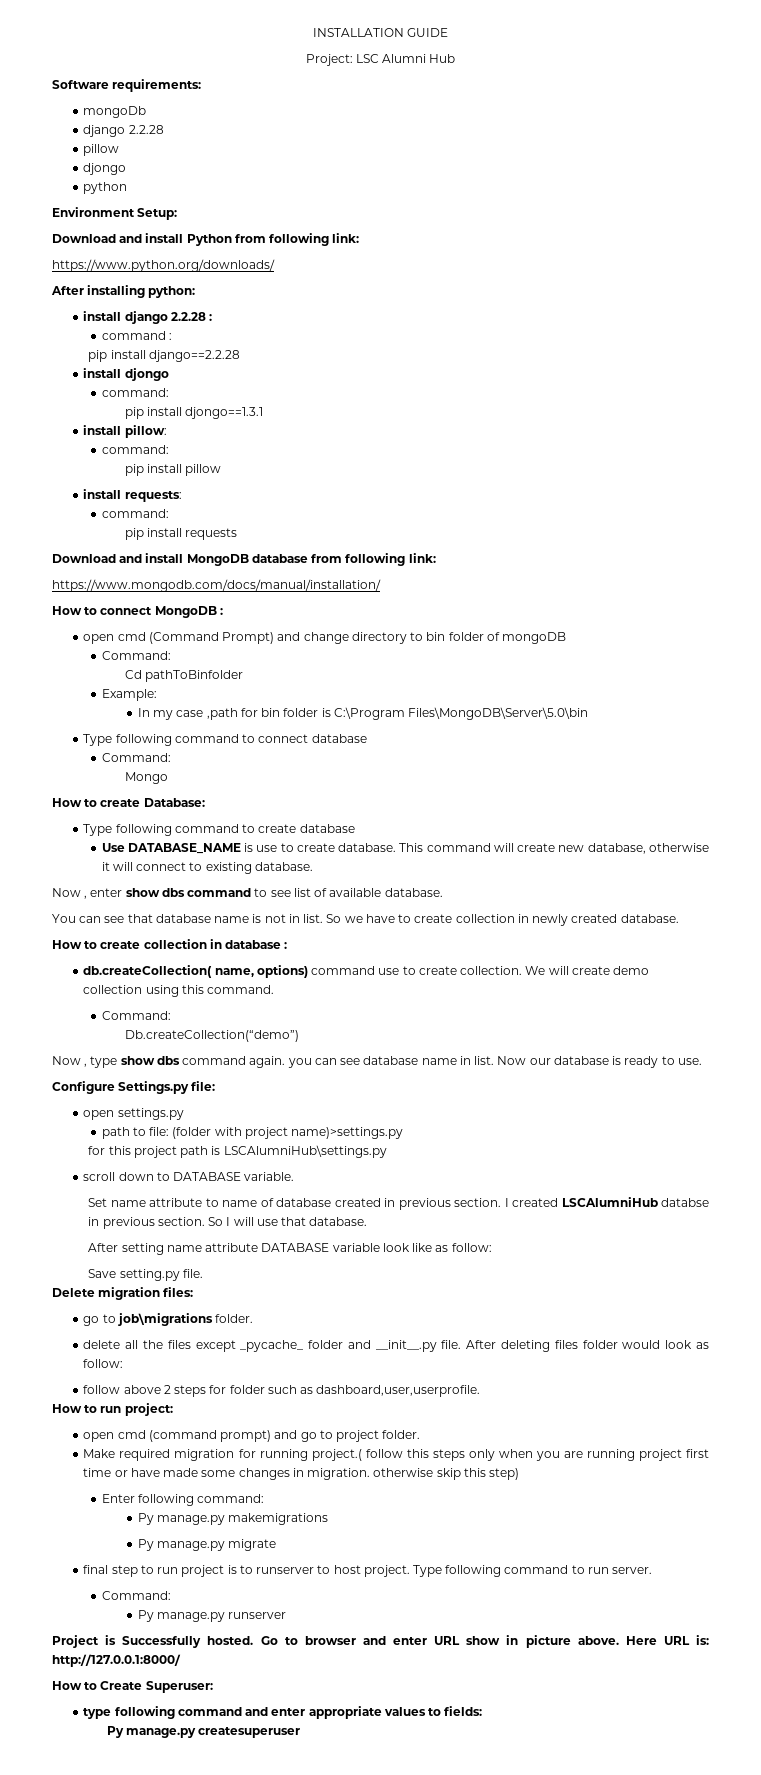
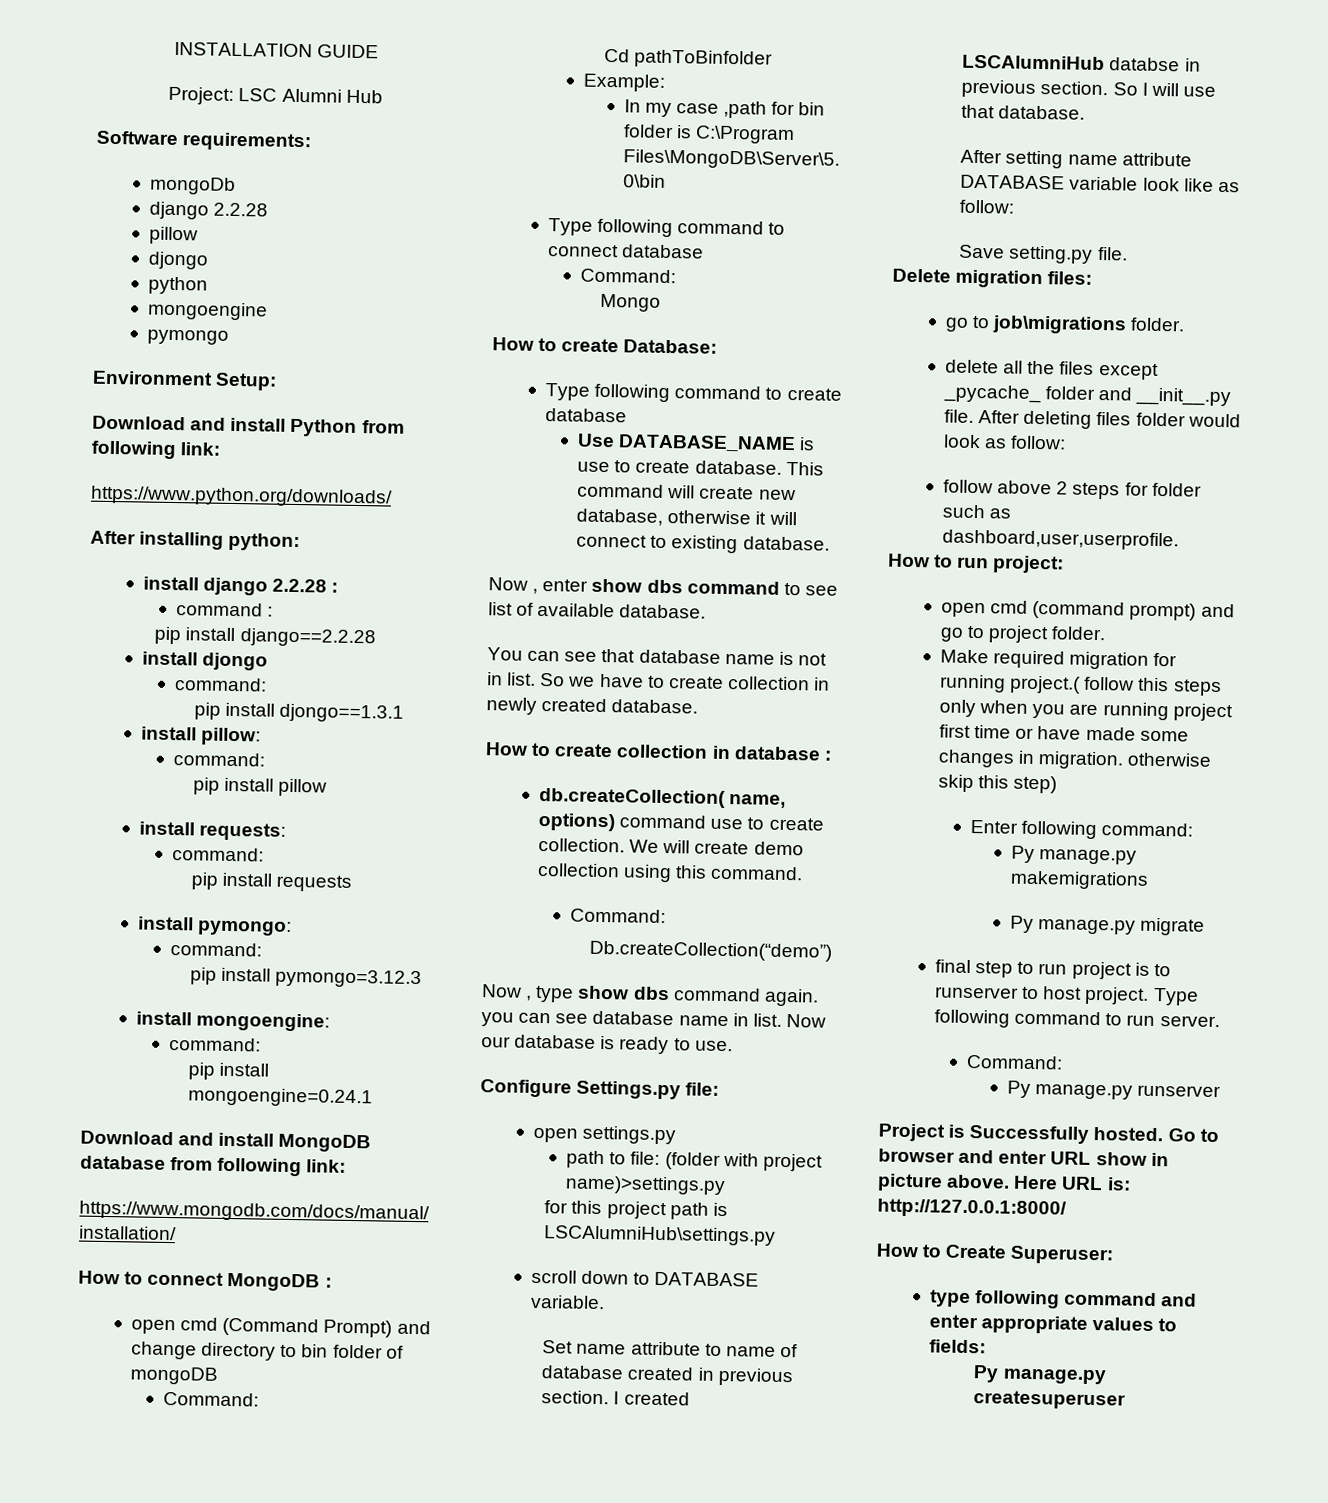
(128, 188) none -> [147,301,269,321] [147,329,230,345] // mongoengine // pymongo
(238, 534) none -> [138,916,293,936] [170,942,263,957] [189,967,423,989] [136,1011,331,1032] [169,1037,262,1052] [187,1062,269,1080] [187,1087,373,1108] // install pymongo: // command: // pip install pymongo=3.12.3 // install mongoengine: // command: // pip install mongoengine=0.24.1

